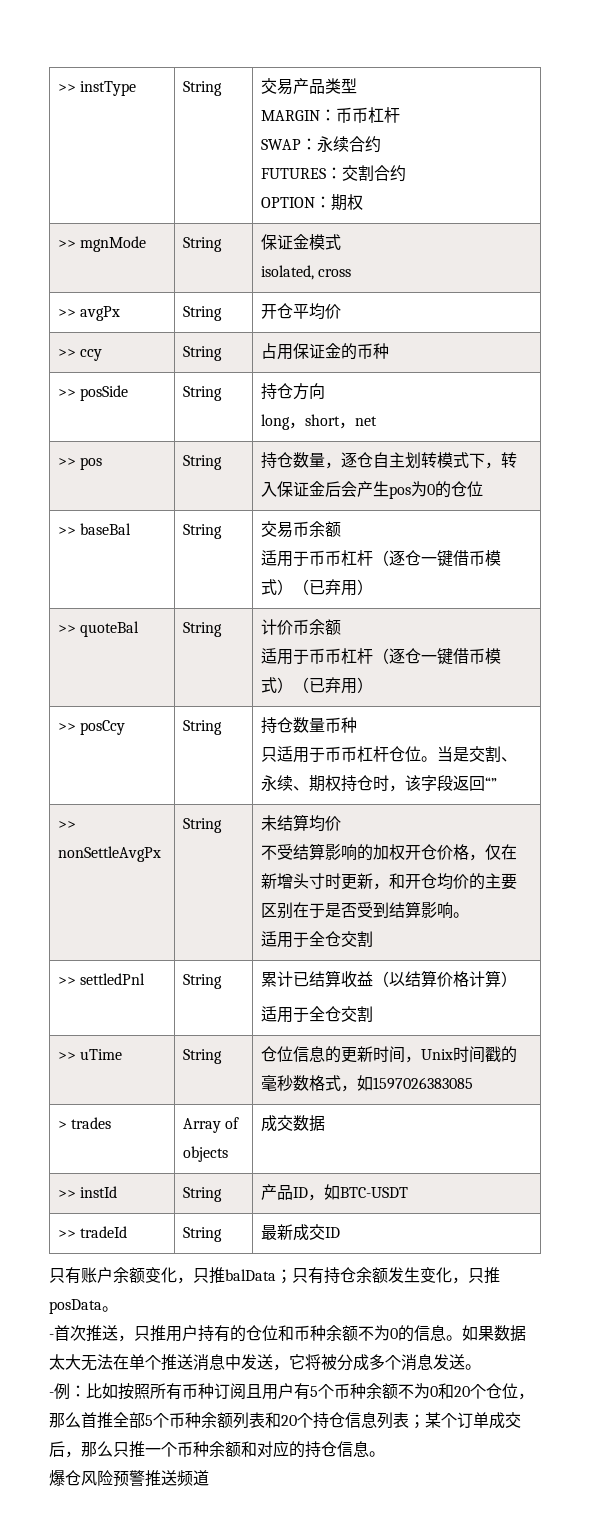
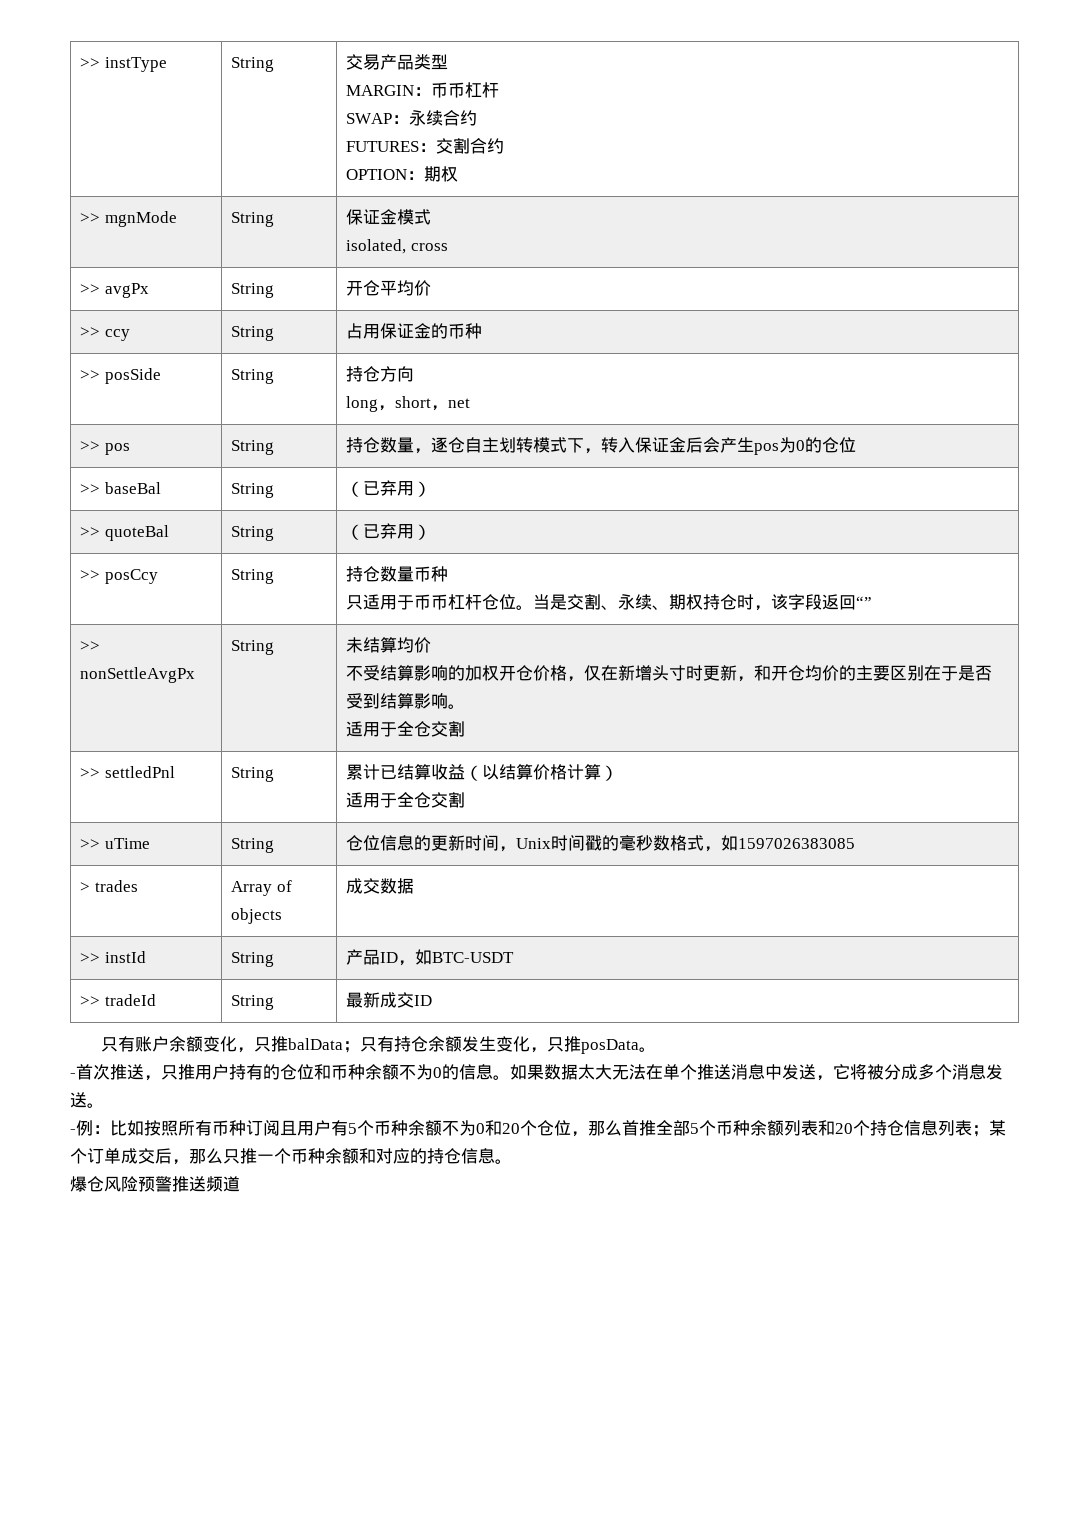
[261,521,342,538] [261,550,502,567] [261,579,294,595] 交易币余额 // 适用于币币杠杆（逐仓一键借币模式） -> (275, 490) none
[261,619,342,636] [261,648,502,665] [261,677,294,693] 计价币余额 // 适用于币币杠杆（逐仓一键借币模式） -> (275, 533) none

